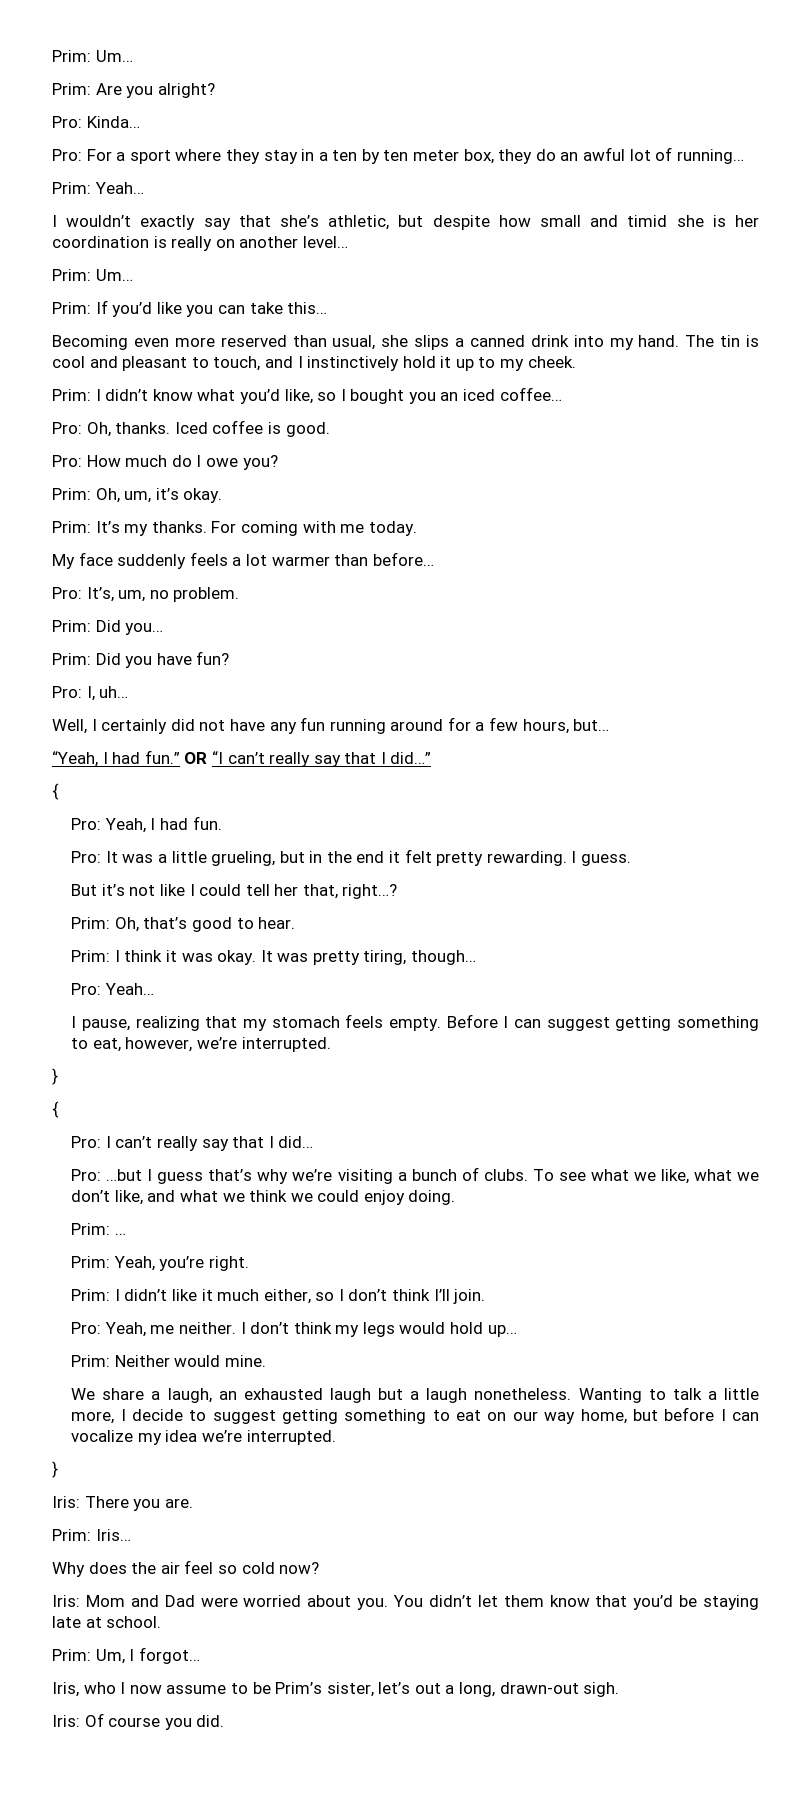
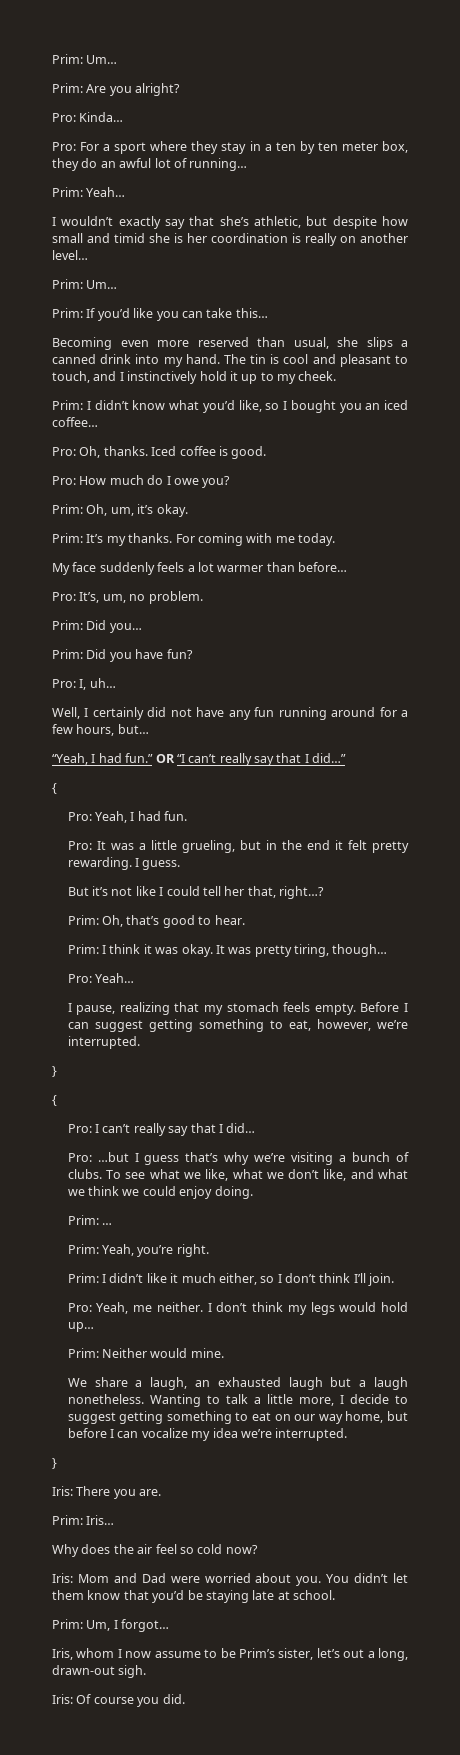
[83,1682,116,1694] who -> [76,1648,115,1658] whom

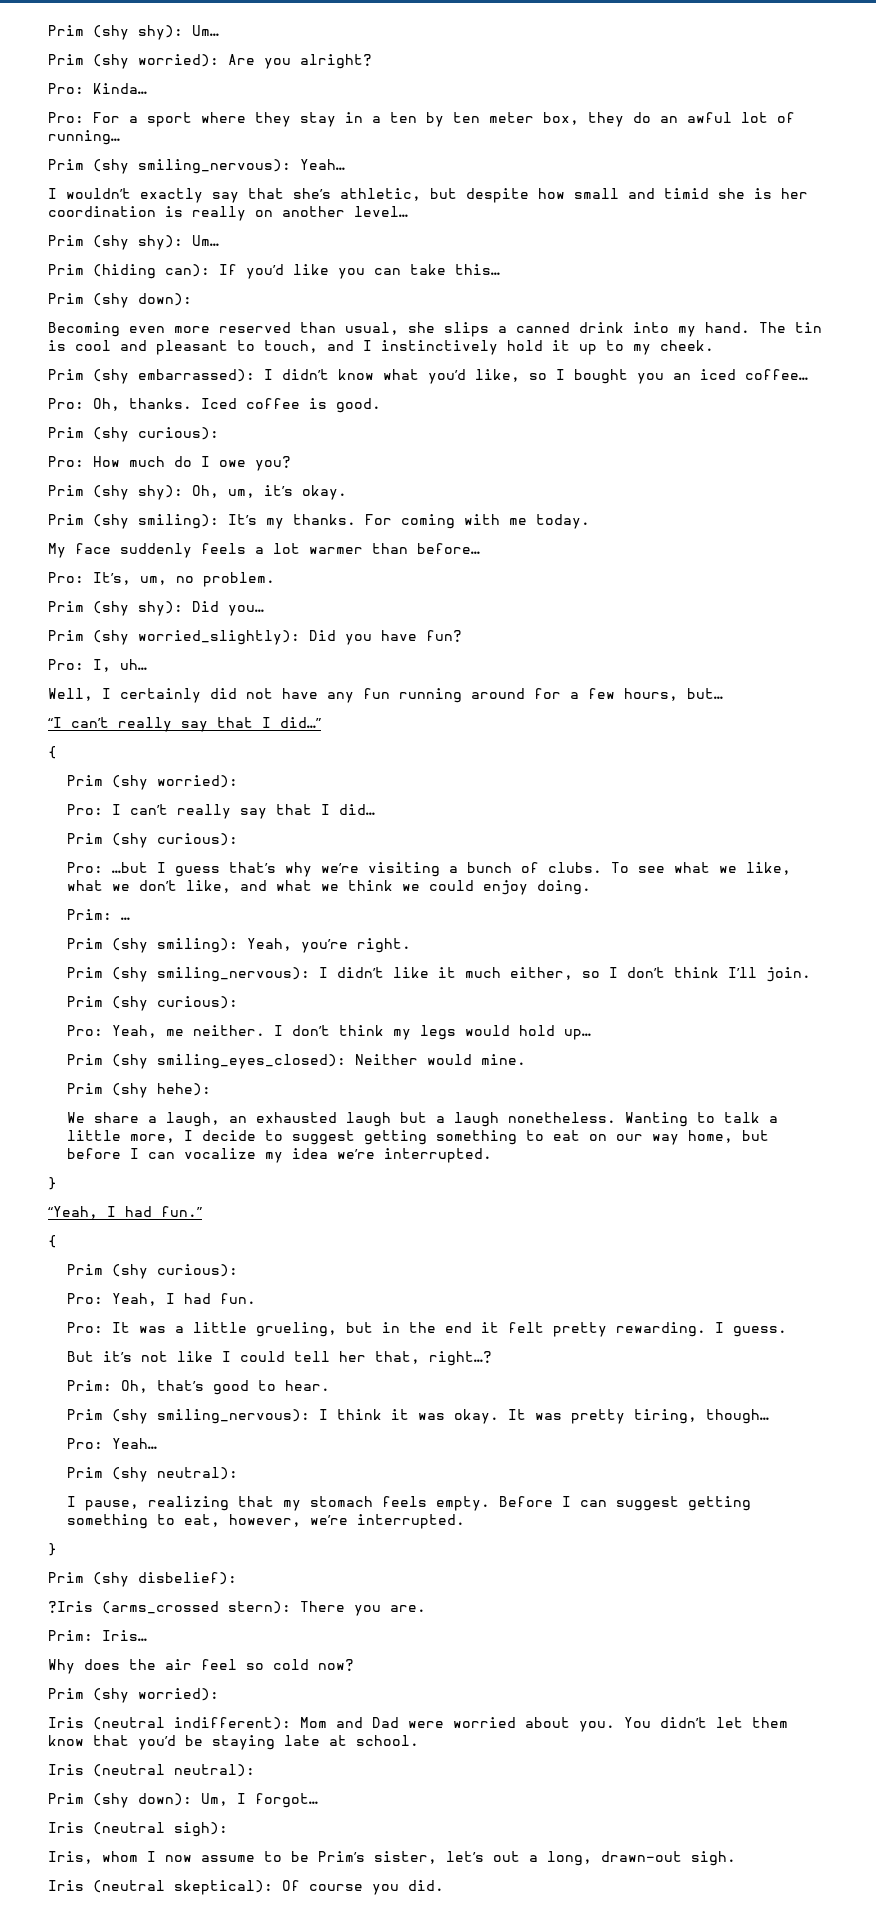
[52,54,118,64] [52,83,83,93] Prim: Um… // Prim: -> [48,25,219,40] [48,54,219,69] Prim (shy shy): Um… // Prim (shy worried):
[52,187,83,197] Prim: -> [48,159,291,174] Prim (shy smiling_nervous):
[52,279,118,289] [52,308,83,318] Prim: Um… // Prim: -> [48,235,219,250] [48,264,210,279] Prim (shy shy): Um… // Prim (hiding can):
(268, 313) none -> [48,293,192,308] // Prim (shy down):
[52,400,83,410] Prim: -> [48,369,255,384] Prim (shy embarrassed):
(267, 452) none -> [48,427,219,442] // Prim (shy curious):
[52,504,83,514] Prim: -> [48,485,183,500] Prim (shy shy):
[52,533,83,543] Prim: -> [48,514,219,529] Prim (shy smiling):
[52,620,83,630] Prim: -> [48,601,183,616] Prim (shy shy):
[52,649,83,659] Prim: -> [48,630,300,645] Prim (shy worried_slightly):
[52,753,175,765] “Yeah, I had fun.” OR -> (723, 693) none
(57, 788) none -> [66,775,238,790] [66,804,375,819] [66,833,238,848] [66,862,791,877] [66,880,591,895] [66,909,130,920] [66,938,411,953] [66,967,811,982] [66,996,238,1011] [66,1025,591,1040] [66,1054,526,1069] [66,1083,211,1098] [66,1112,778,1127] [66,1130,769,1145] [66,1148,492,1163] [48,1177,57,1190] [48,1206,202,1219] [48,1235,57,1248] [66,1264,238,1279] // Prim (shy worried): // Pro: I can’t really say that I did… // Prim (shy curious): // Pro: …but I guess that’s why we’re visiting a bunch of clubs. To see what we like, what we don’t like, and what we think we could enjoy doing. // Prim: … // Prim (shy smiling): Yeah, you’re right. // Prim (shy smiling_nervous): I didn’t like it much either, so I don’t think I’ll join. // Prim (shy curious): // Pro: Yeah, me neither. I don’t think my legs would hold up… // Prim (shy smiling_eyes_closed): Neither would mine. // Prim (shy hehe): // We share a laugh, an exhausted laugh but a laugh nonetheless. Wanting to talk a little more, I decide to suggest getting something to eat on our way home, but before I can vocalize my idea we’re interrupted. // } // “Yeah, I had fun.” // { // Prim (shy curious):
[67,944,99,954] Prim: -> [66,1409,310,1424] Prim (shy smiling_nervous):
(135, 978) none -> [66,1467,238,1482] // Prim (shy neutral):
[52,1095,57,1106] [67,1123,256,1136] [67,1152,409,1165] [67,1169,408,1181] [67,1186,253,1199] [67,1215,113,1225] [67,1244,209,1257] [67,1273,395,1286] [67,1302,408,1315] [67,1322,94,1332] [67,1348,224,1358] [67,1377,408,1390] [67,1394,408,1407] [67,1411,408,1424] [67,1428,348,1441] [52,1458,57,1469] [52,1486,73,1496] { // Pro: I can’t really say that I did… // Pro: …but I guess that’s why we’re visiting a bunch of clubs. To see what we like, what we don’t like, and what we think we could enjoy doing. // Prim: … // Prim: Yeah, you’re right. // Prim: I didn’t like it much either, so I don’t think I’ll join. // Pro: Yeah, me neither. I don’t think my legs would hold up… // Prim: Neither would mine. // We share a laugh, an exhausted laugh but a laugh nonetheless. Wanting to talk a little more, I decide to suggest getting something to eat on our way home, but before I can vocalize my idea we’re interrupted. // } // Iris: -> [48,1572,237,1587] [48,1601,291,1614] Prim (shy disbelief): // ?Iris (arms_crossed stern):
[52,1573,73,1583] Iris: -> [48,1688,219,1703] [48,1717,291,1730] Prim (shy worried): // Iris (neutral indifferent):
[52,1619,83,1629] Prim: -> [48,1764,255,1777] [48,1793,192,1808] Iris (neutral neutral): // Prim (shy down):
(170, 1625) none -> [48,1822,228,1837] // Iris (neutral sigh):
[52,1694,73,1704] Iris: -> [48,1880,273,1895] Iris (neutral skeptical):

